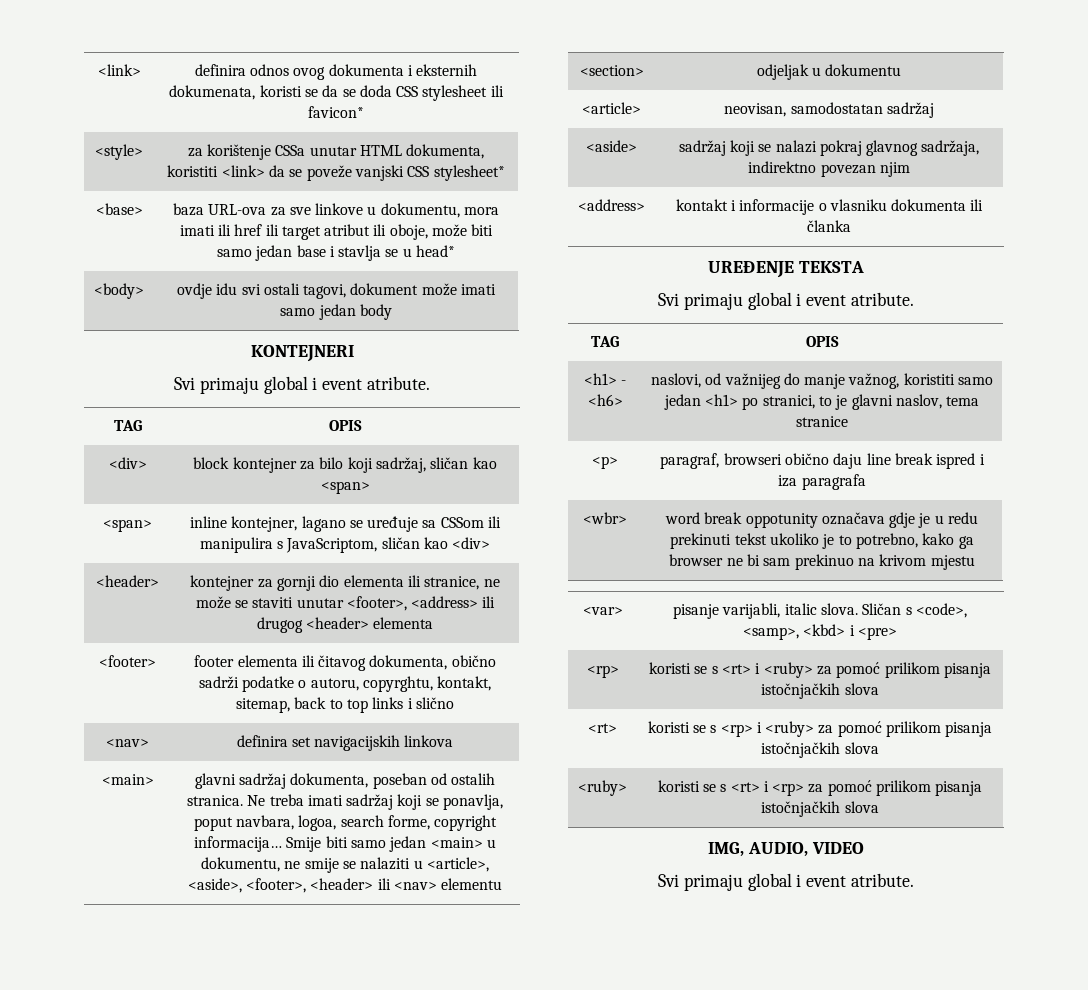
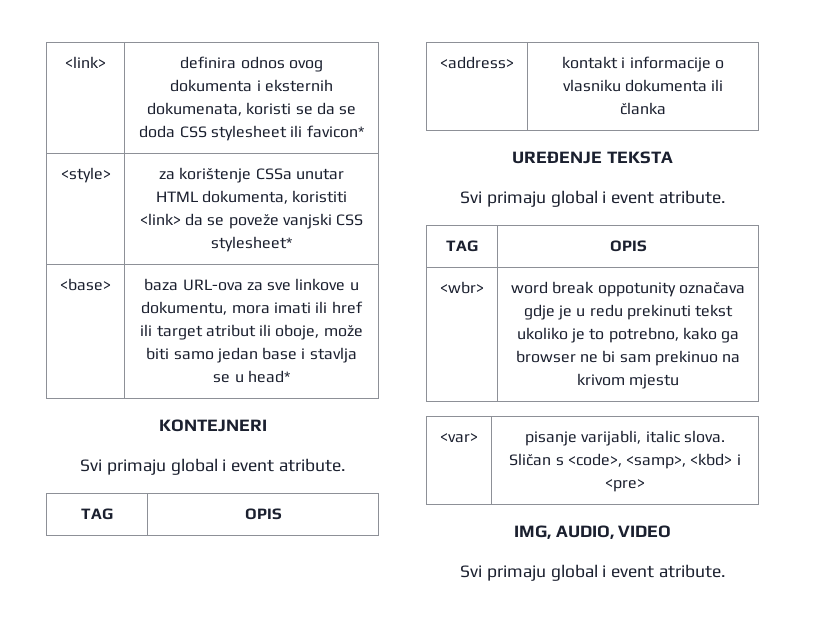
[94,283,144,299] [176,283,497,299] [280,304,392,320] // <body> | ovdje idu svi ostali tagovi, dokument može imati samo jedan body -> (290, 376) none
[108,457,147,469] [193,457,497,473] [320,481,370,494] [103,519,152,532] [189,516,502,532] [199,537,491,553] [96,575,159,587] [190,575,500,591] [195,596,496,611] [256,617,434,633] [99,655,156,667] [194,655,496,671] [198,676,492,692] [236,697,454,713] [106,739,149,747] [236,735,454,751] [101,774,154,785] [194,773,496,789] [186,794,504,810] [193,815,498,831] [194,836,496,852] [201,857,489,873] [187,878,503,893] [579,65,644,76] [756,64,902,80] [582,102,641,114] [724,102,934,118] [586,140,637,152] [678,140,980,156] [748,161,910,177] // <div> | block kontejner za bilo koji sadržaj, sličan kao <span> // <span> | inline kontejner, lagano se uređuje sa CSSom ili manipulira s JavaScriptom, sličan kao <div> // <header> | kontejner za gornji dio elementa ili stranice, ne može se staviti unutar <footer>, <address> ili drugog <header> elementa // <footer> | footer elementa ili čitavog dokumenta, obično sadrži podatke o autoru, copyrghtu, kontakt, sitemap, back to top links i slično // <nav> | definira set navigacijskih linkova // <main> | glavni sadržaj dokumenta, poseban od ostalih stranica. Ne treba imati sadržaj koji se ponavlja, poput navbara, logoa, search forme, copyright informacija… Smije biti samo jedan <main> u dokumentu, ne smije se nalaziti u <article>, <aside>, <footer>, <header> ili <nav> elementu // <section> | odjeljak u dokumentu // <article> | neovisan, samodostatan sadržaj // <aside> | sadržaj koji se nalazi pokraj glavnog sadržaja, indirektno povezan njim -> (282, 514) none
[583,373,627,385] [587,394,623,406] [650,373,994,389] [663,394,980,410] [796,416,848,427] [592,456,618,469] [660,453,985,469] [778,474,866,490] // <h1> - <h6> | naslovi, od važnijeg do manje važnog, koristiti samo jedan <h1> po stranici, to je glavni naslov, tema stranice // <p> | paragraf, browseri obično daju line break ispred i iza paragrafa -> (647, 246) none
[586,665,619,678] [649,662,991,678] [761,683,879,699] [588,723,617,733] [647,721,993,737] [761,742,879,758] [578,780,627,796] [657,780,983,796] [761,801,879,817] // <rp> | koristi se s <rt> i <ruby> za pomoć prilikom pisanja istočnjačkih slova // <rt> | koristi se s <rp> i <ruby> za pomoć prilikom pisanja istočnjačkih slova // <ruby> | koristi se s <rt> i <rp> za pomoć prilikom pisanja istočnjačkih slova -> (645, 485) none

